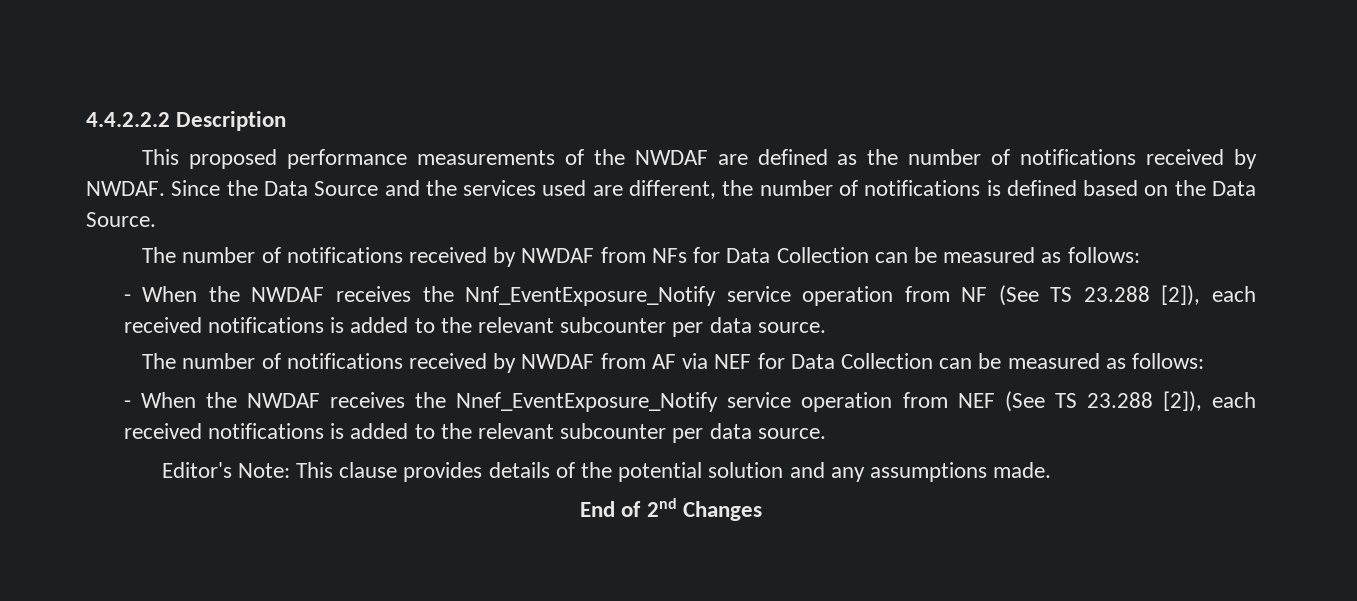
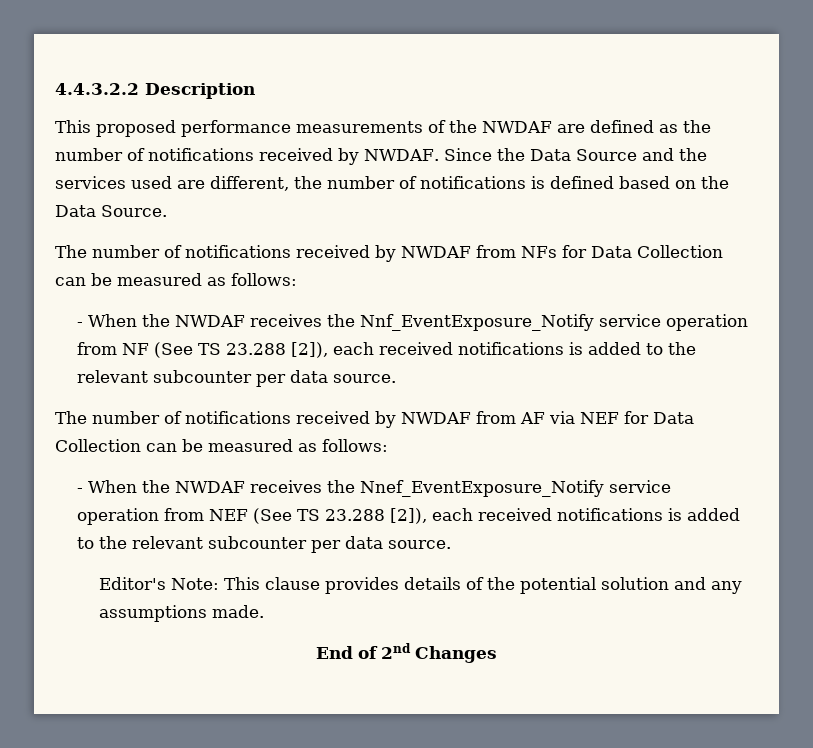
[86,112,170,127] 4.4.2.2.2 -> [55,83,139,95] 4.4.3.2.2

